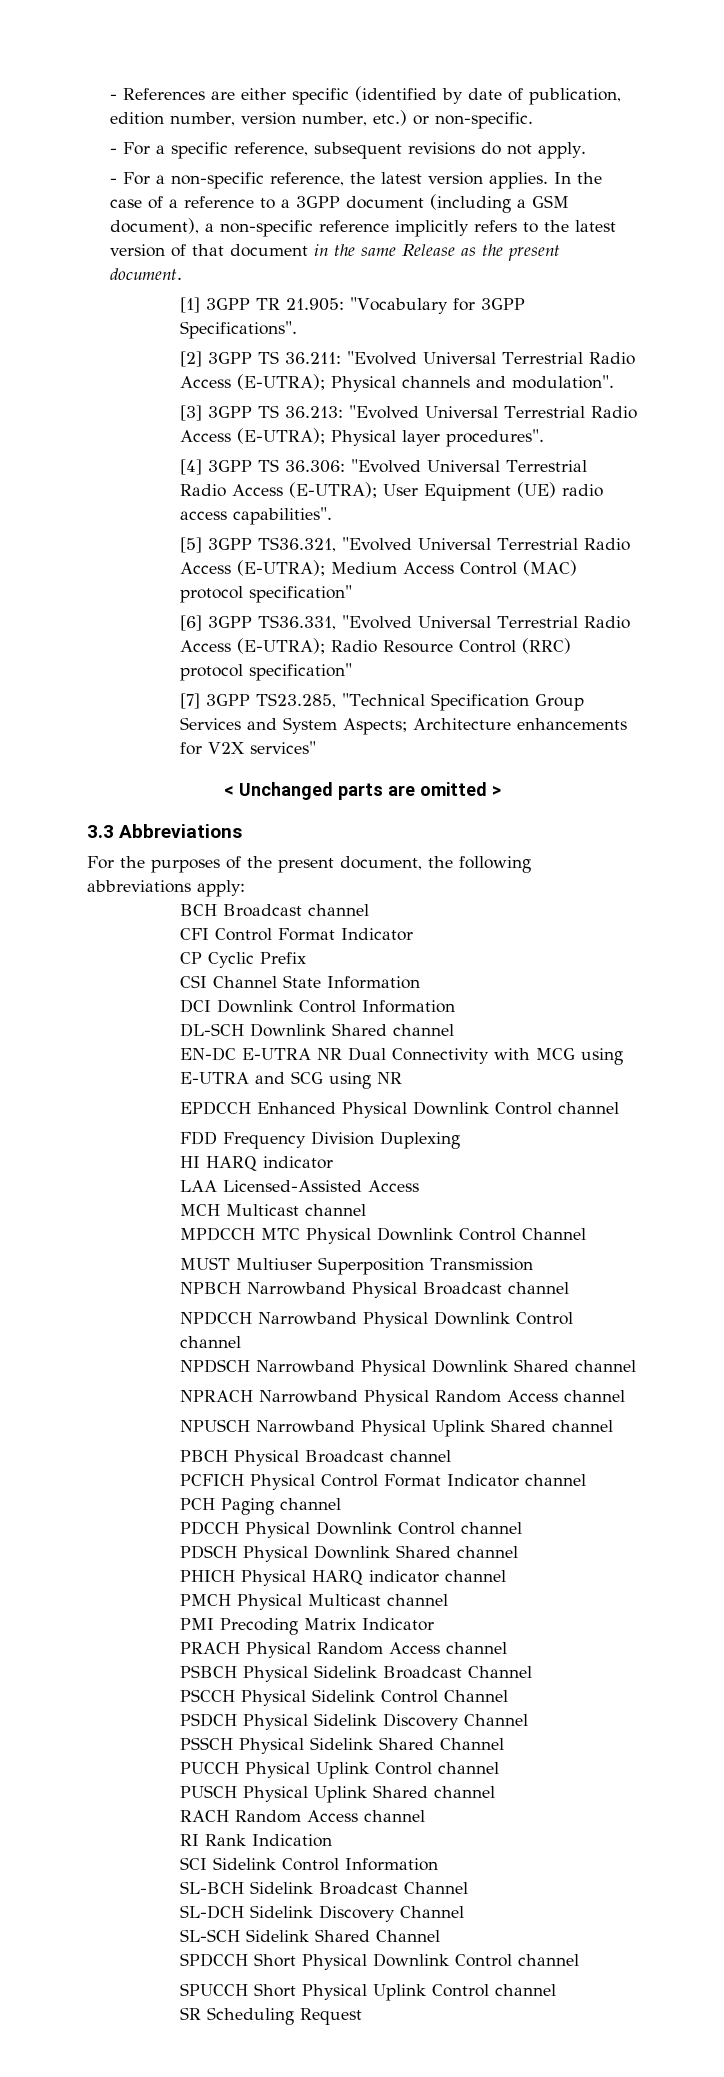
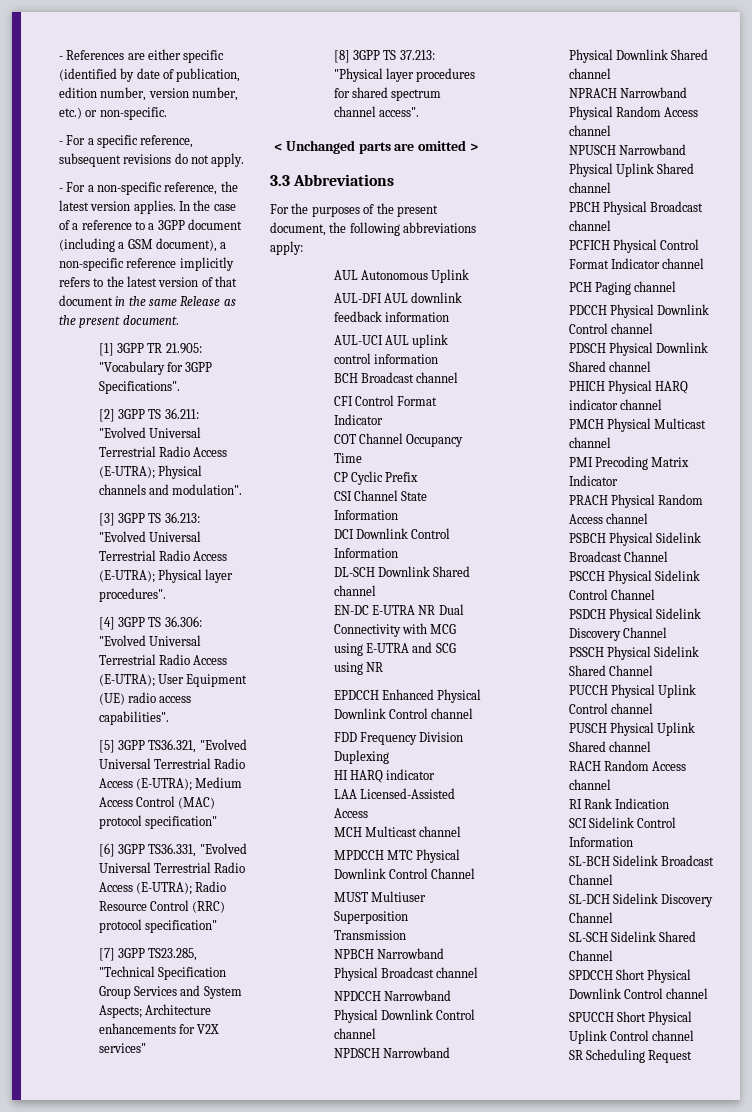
(316, 747) none -> [333,50,435,63] [333,68,476,82] [333,87,442,101] [333,106,419,117] // [8] 3GPP TS 37.213: "Physical layer procedures for shared spectrum channel access".
(245, 888) none -> [333,269,470,283] [333,292,463,303] [333,311,449,322] [333,334,449,348] [333,353,438,364] // AUL Autonomous Uplink // AUL-DFI AUL downlink feedback information // AUL-UCI AUL uplink control information
(413, 934) none -> [333,433,464,447] [333,453,362,463] // COT Channel Occupancy Time

